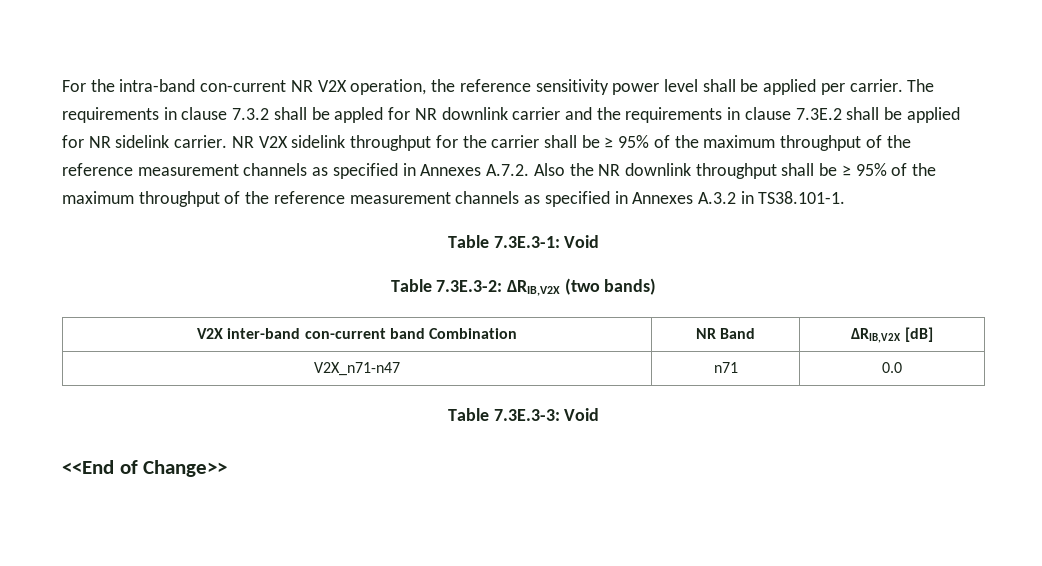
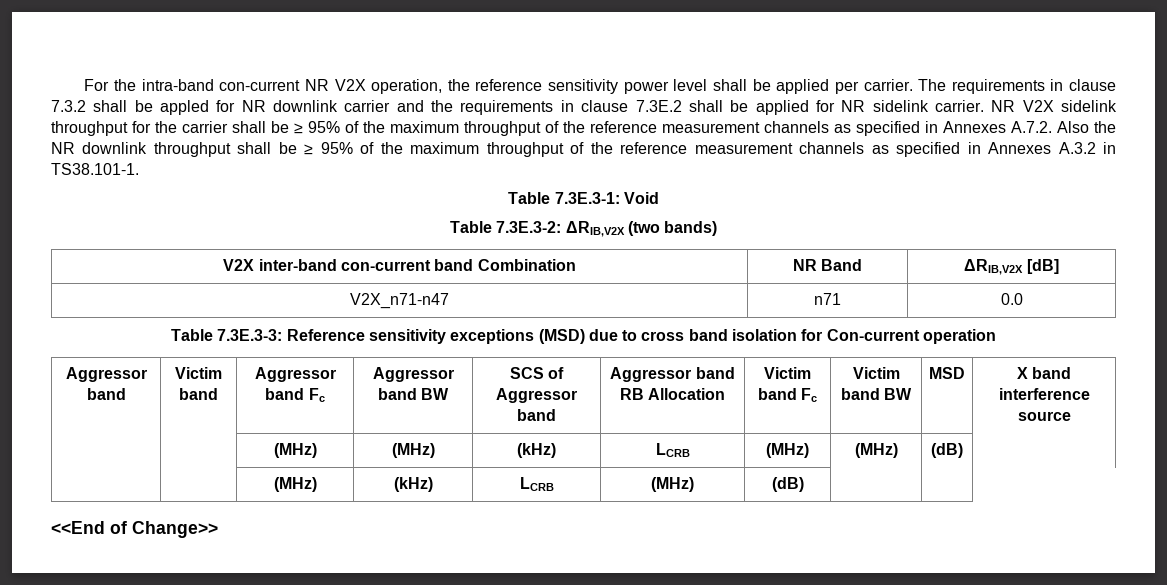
[564,408,600,421] Void -> [286,329,997,344] [65,367,147,382] [86,388,126,400] [175,367,222,379] [179,388,218,400] [254,367,336,382] [265,388,325,402] [372,367,454,382] [377,388,450,400] [509,367,565,379] [496,388,577,403] [517,409,556,421] [610,367,735,382] [619,388,726,400] [764,367,811,379] [757,388,818,402] [852,367,900,379] [840,388,913,400] [929,367,965,379] [1016,367,1072,379] [998,388,1090,400] [1017,411,1071,421] [273,443,317,458] [391,443,435,458] [517,443,556,458] [655,443,690,457] [766,443,809,458] [854,443,898,458] [931,443,963,458] [273,477,317,492] [393,477,433,492] [519,477,554,491] [651,477,694,492] [771,477,804,492] Reference sensitivity exceptions (MSD) due to cross band isolation for Con-current operation // Aggressor band | Victim band | Aggressor band Fc | Aggressor band BW | SCS of Aggressor band | Aggressor band RB Allocation | Victim band Fc | Victim band BW | MSD | X band interference source // | | (MHz) | (MHz) | (kHz) | LCRB | (MHz) | (MHz) | (dB) | // | | (MHz) | (kHz) | LCRB | (MHz) | (dB) | |

